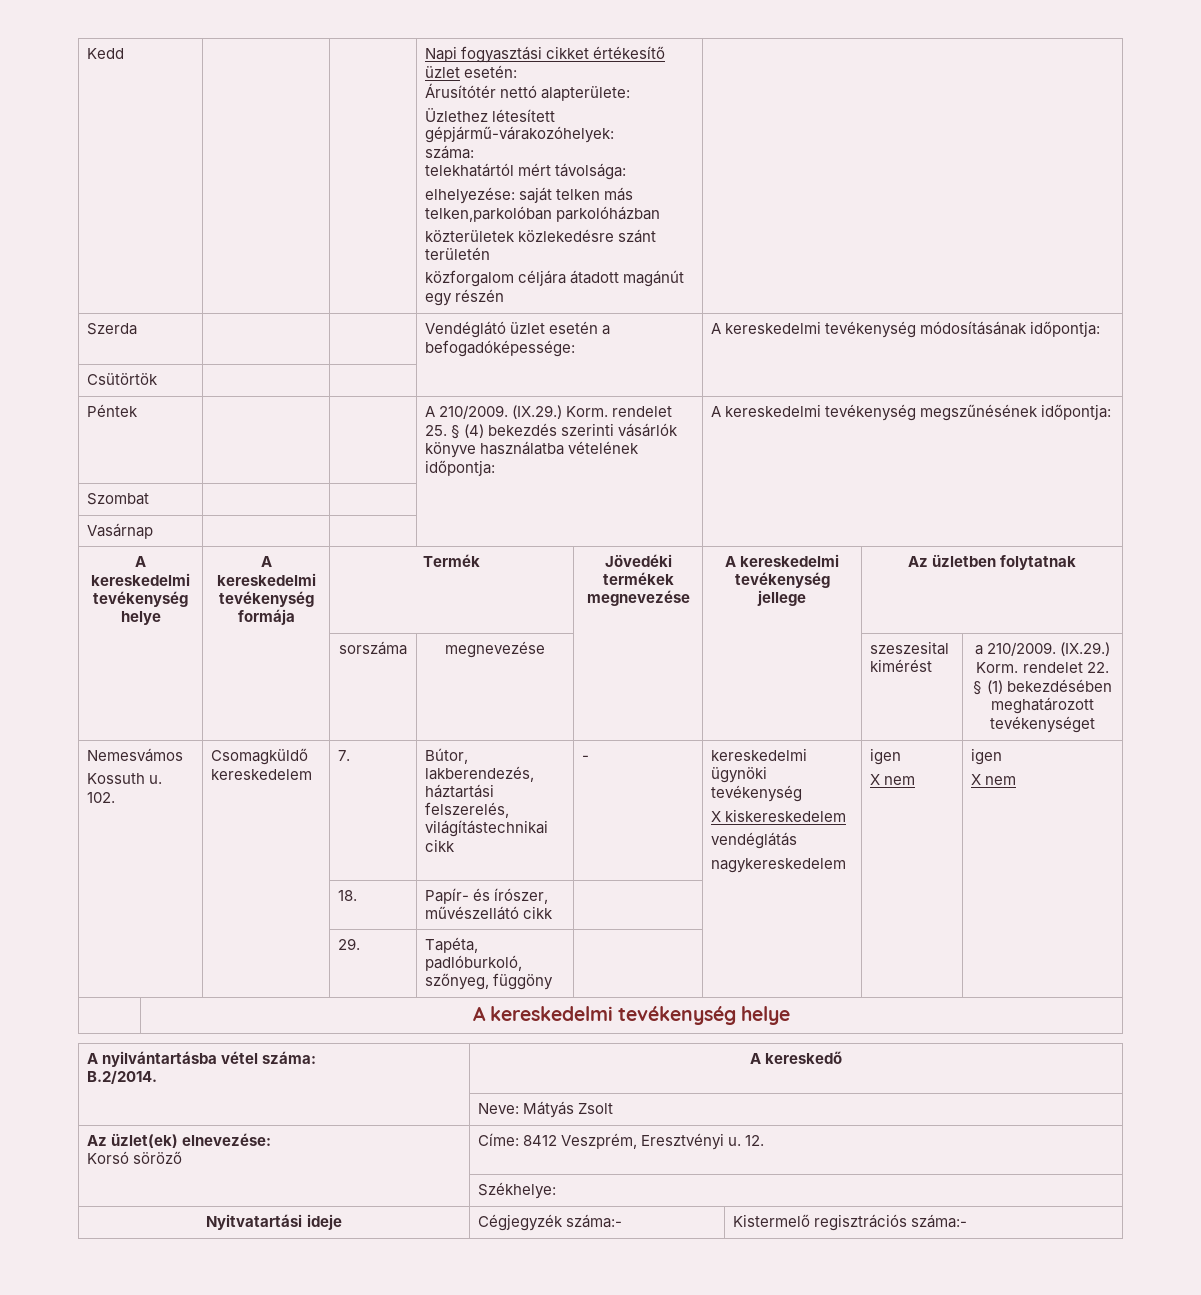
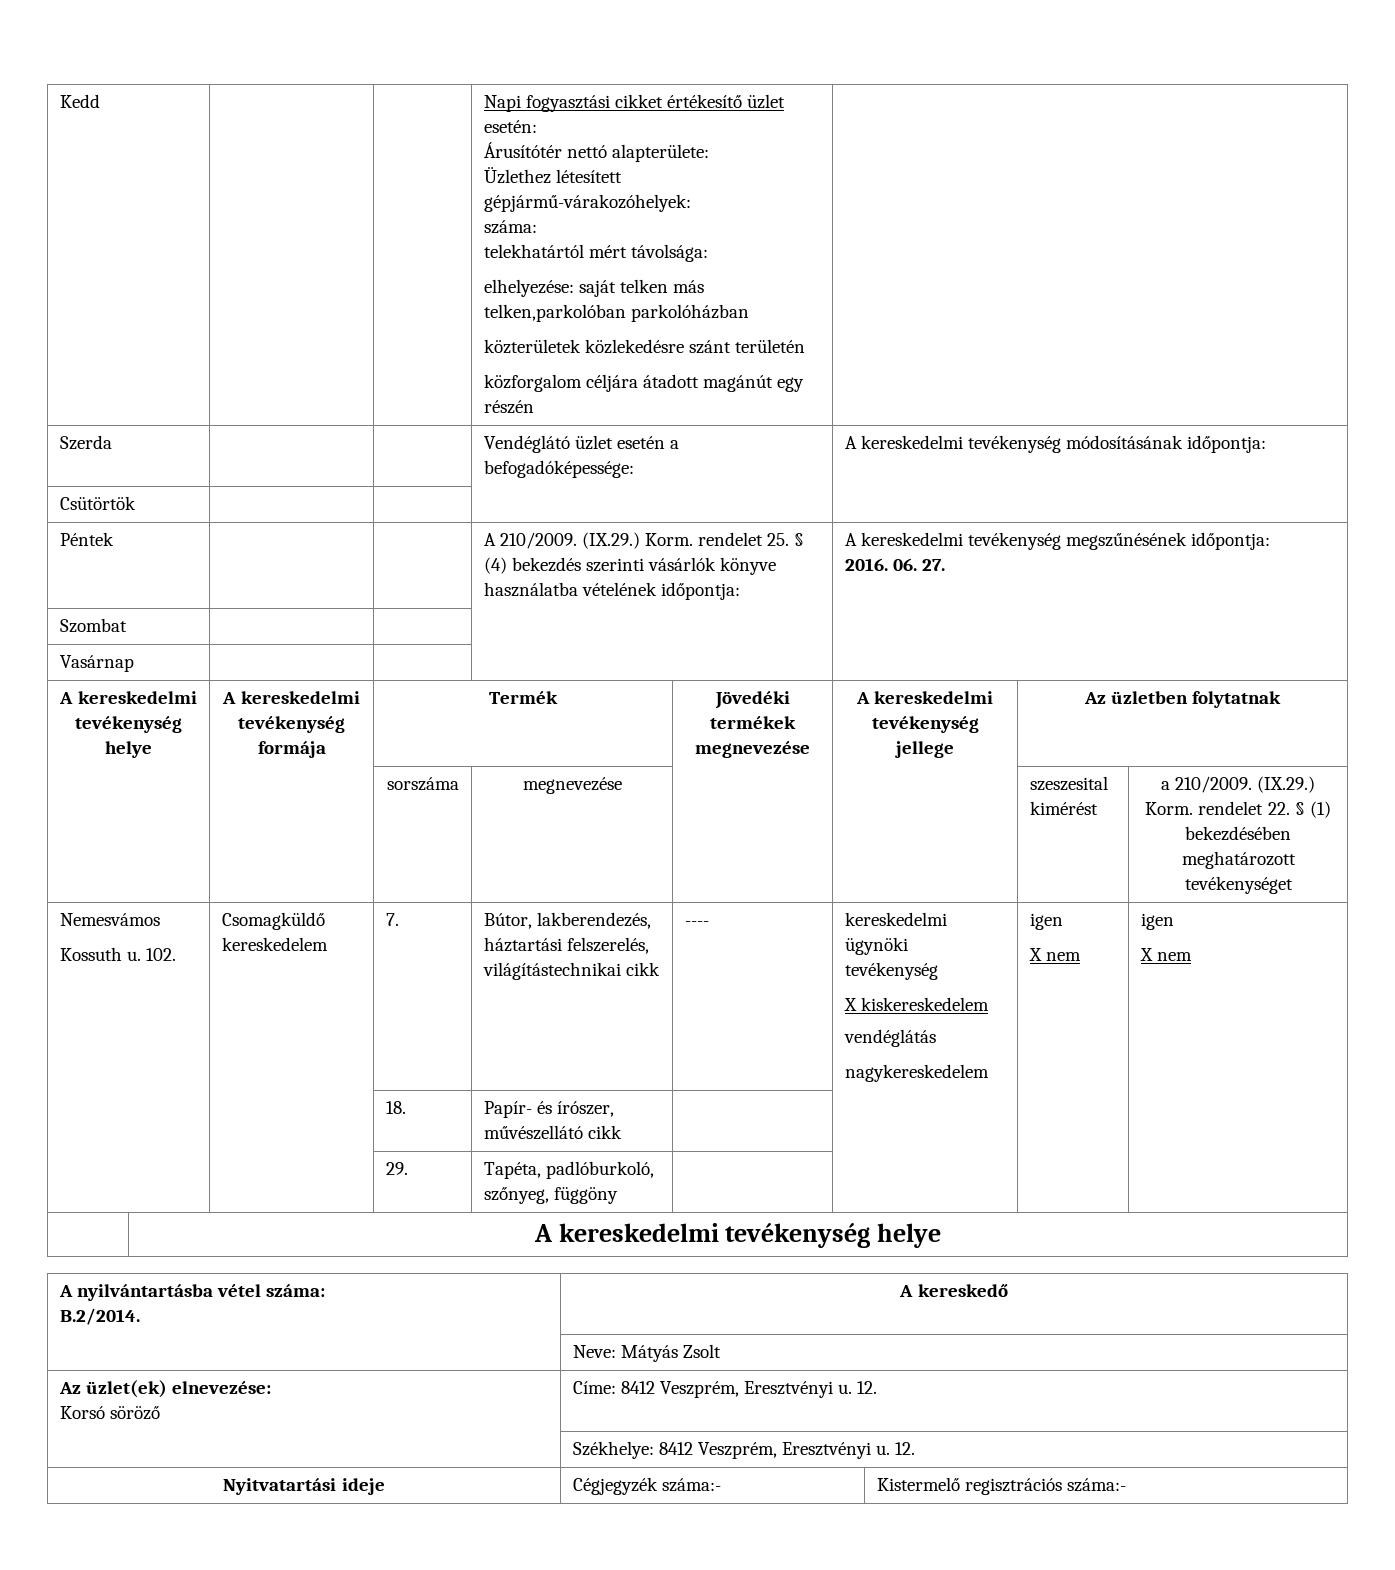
(1112, 412) none -> [844,558,945,571] // 2016. 06. 27.
[582,755,590,761] - -> [684,921,709,926] ----
(557, 1190) none -> [658,1442,916,1459] 8412 Veszprém, Eresztvényi u. 12.

